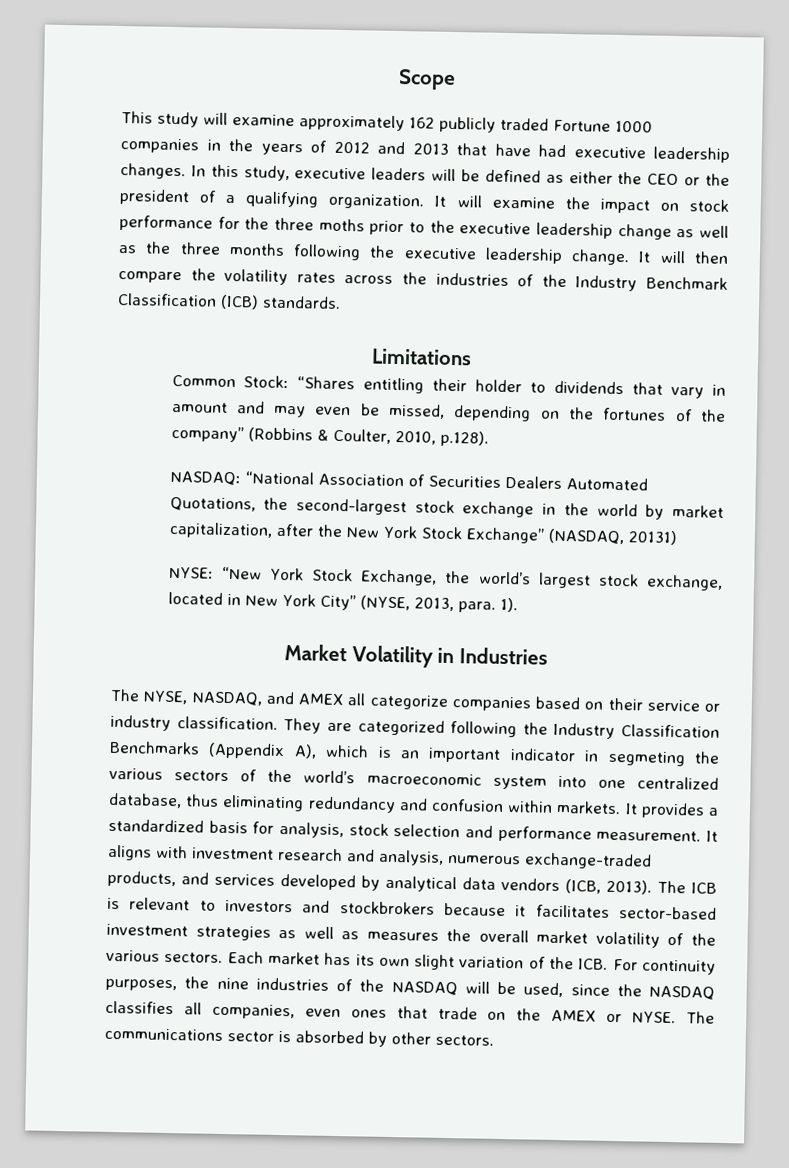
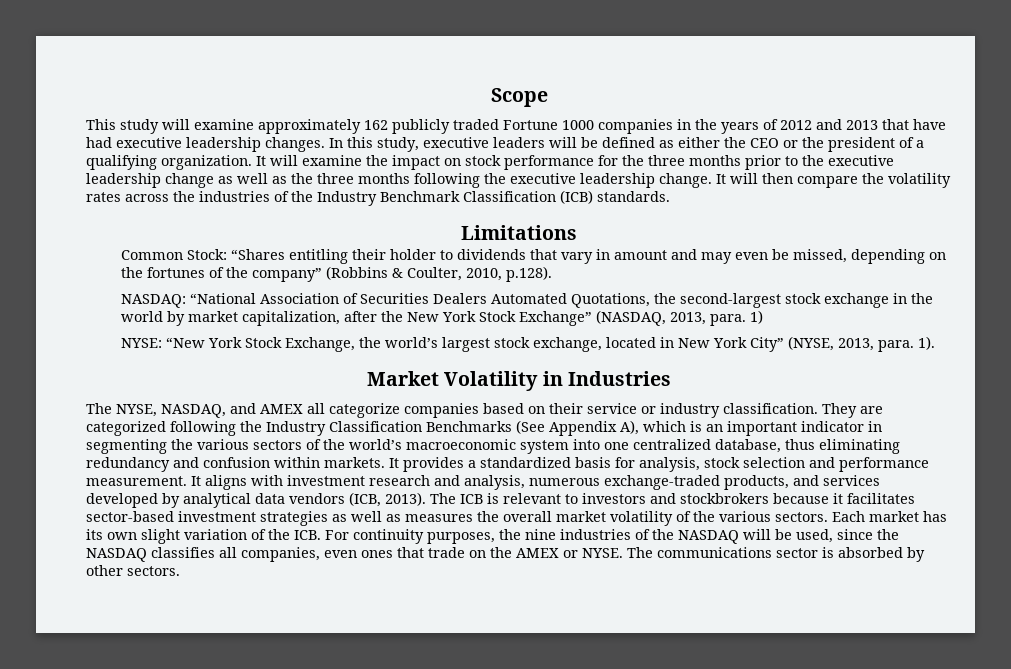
[318,218,365,232] moths -> [689,155,741,166] months
[627,530,677,546] 20131) -> [670,310,764,326] 2013, para. 1)
[208,742,286,760] (Appendix -> [516,420,617,436] (See Appendix
[607,750,686,767] segmeting -> [86,439,167,454] segmenting

